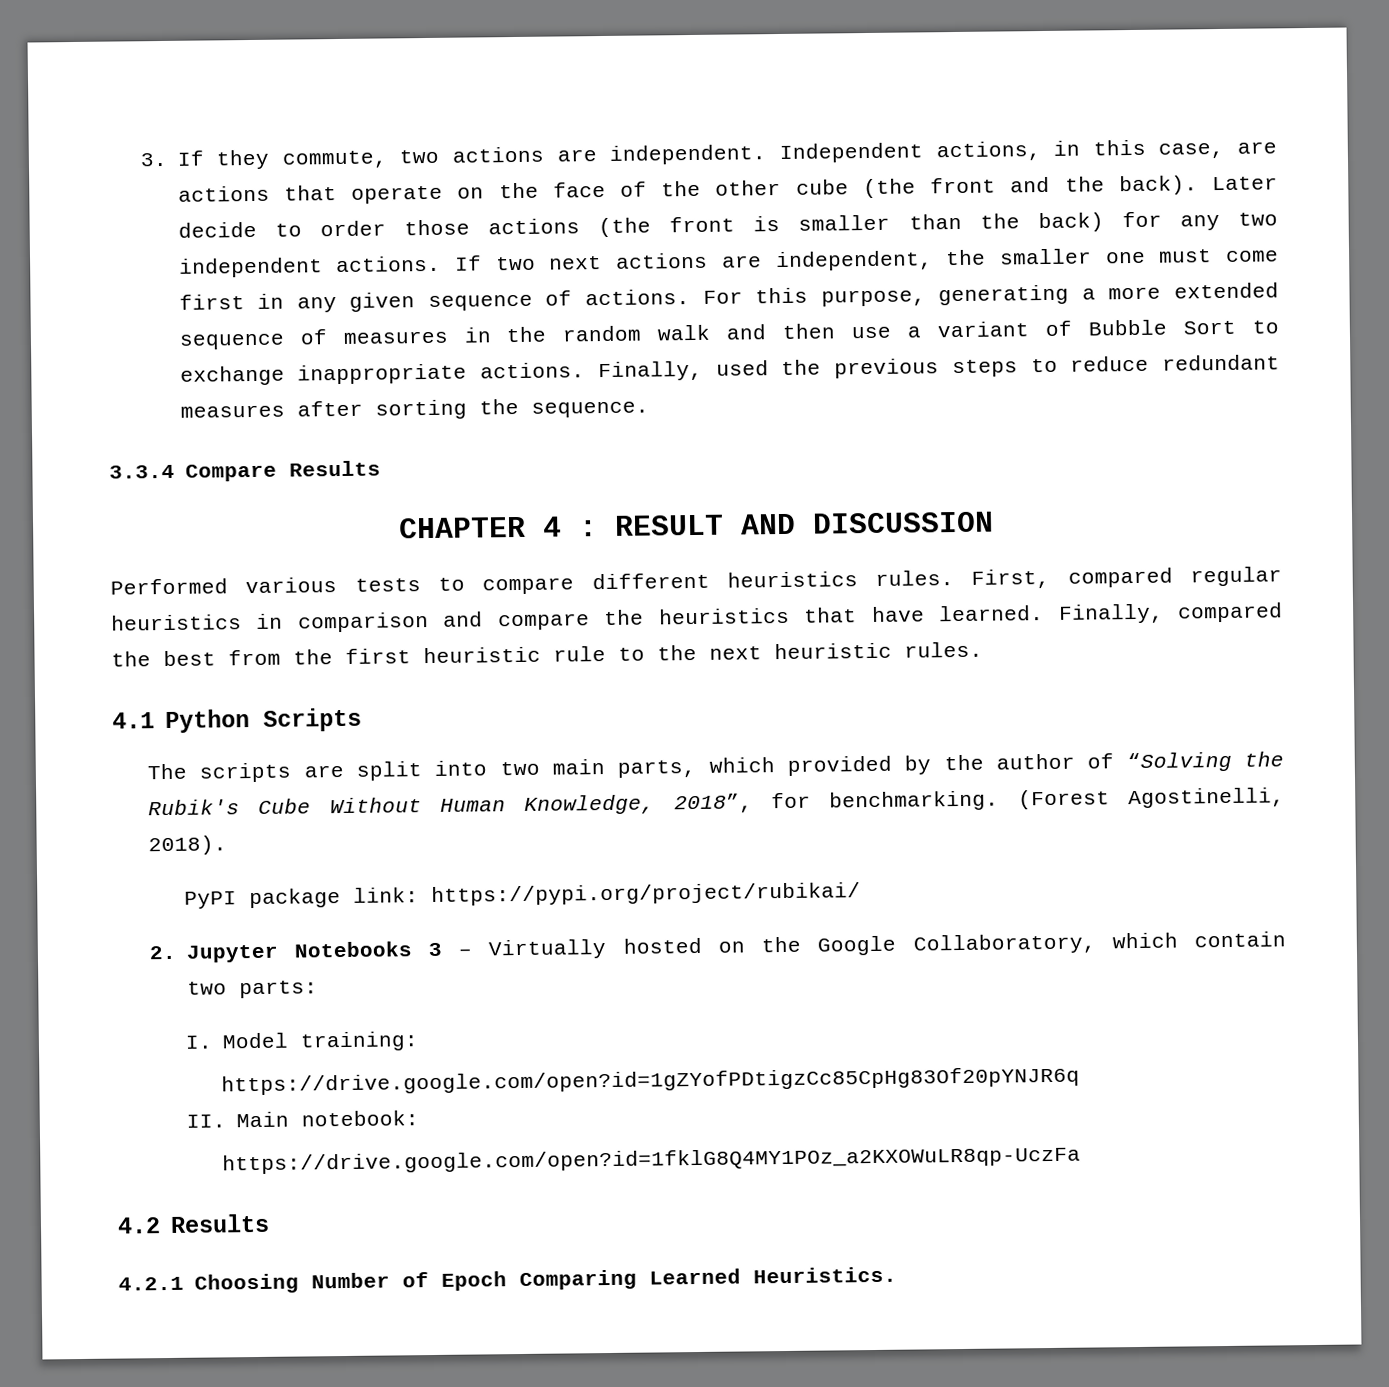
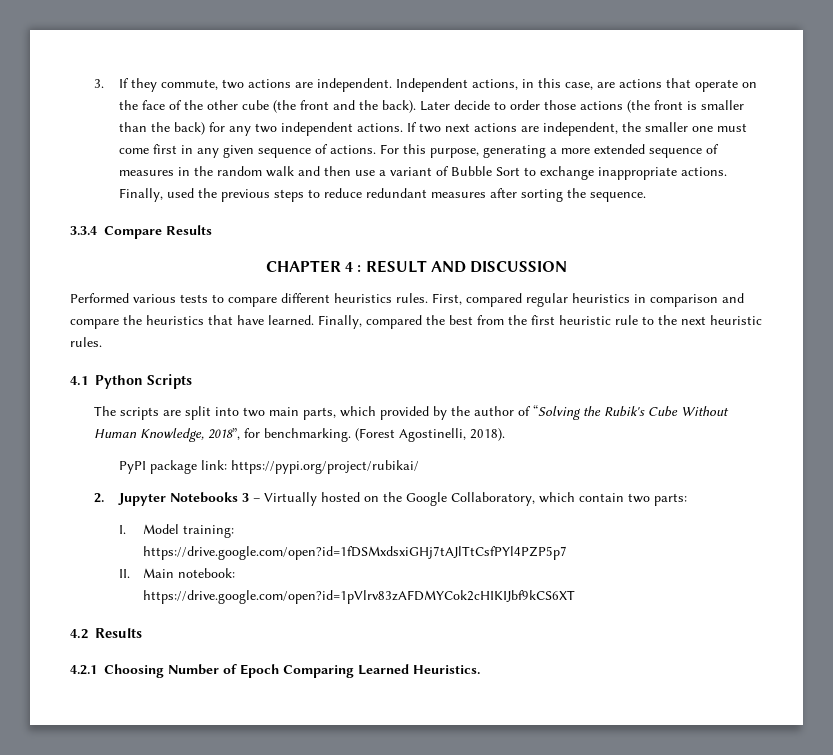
[221,1066,1081,1096] https://drive.google.com/open?id=1gZYofPDtigzCc85CpHg83Of20pYNJR6q -> [142,546,567,560] https://drive.google.com/open?id=1fDSMxdsxiGHj7tAJlTtCsfPYl4PZP5p7
[222,1145,1082,1175] https://drive.google.com/open?id=1fklG8Q4MY1POz_a2KXOWuLR8qp-UczFa -> [142,590,575,604] https://drive.google.com/open?id=1pVlrv83zAFDMYCok2cHIKIJbf9kCS6XT

